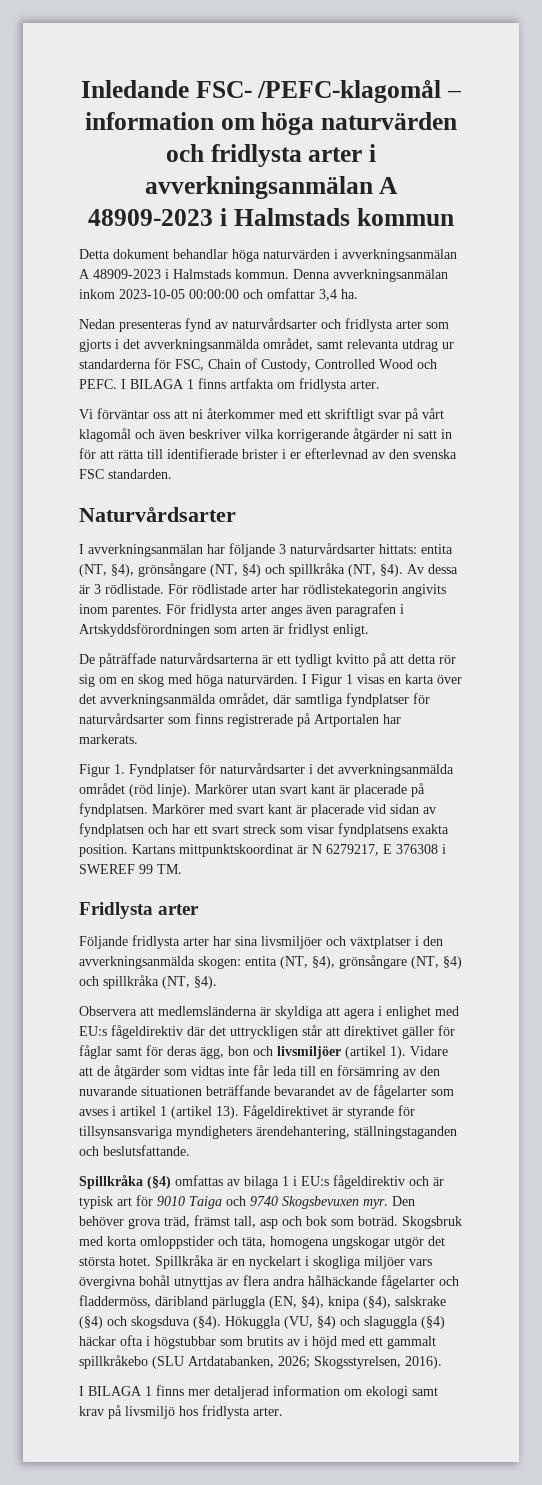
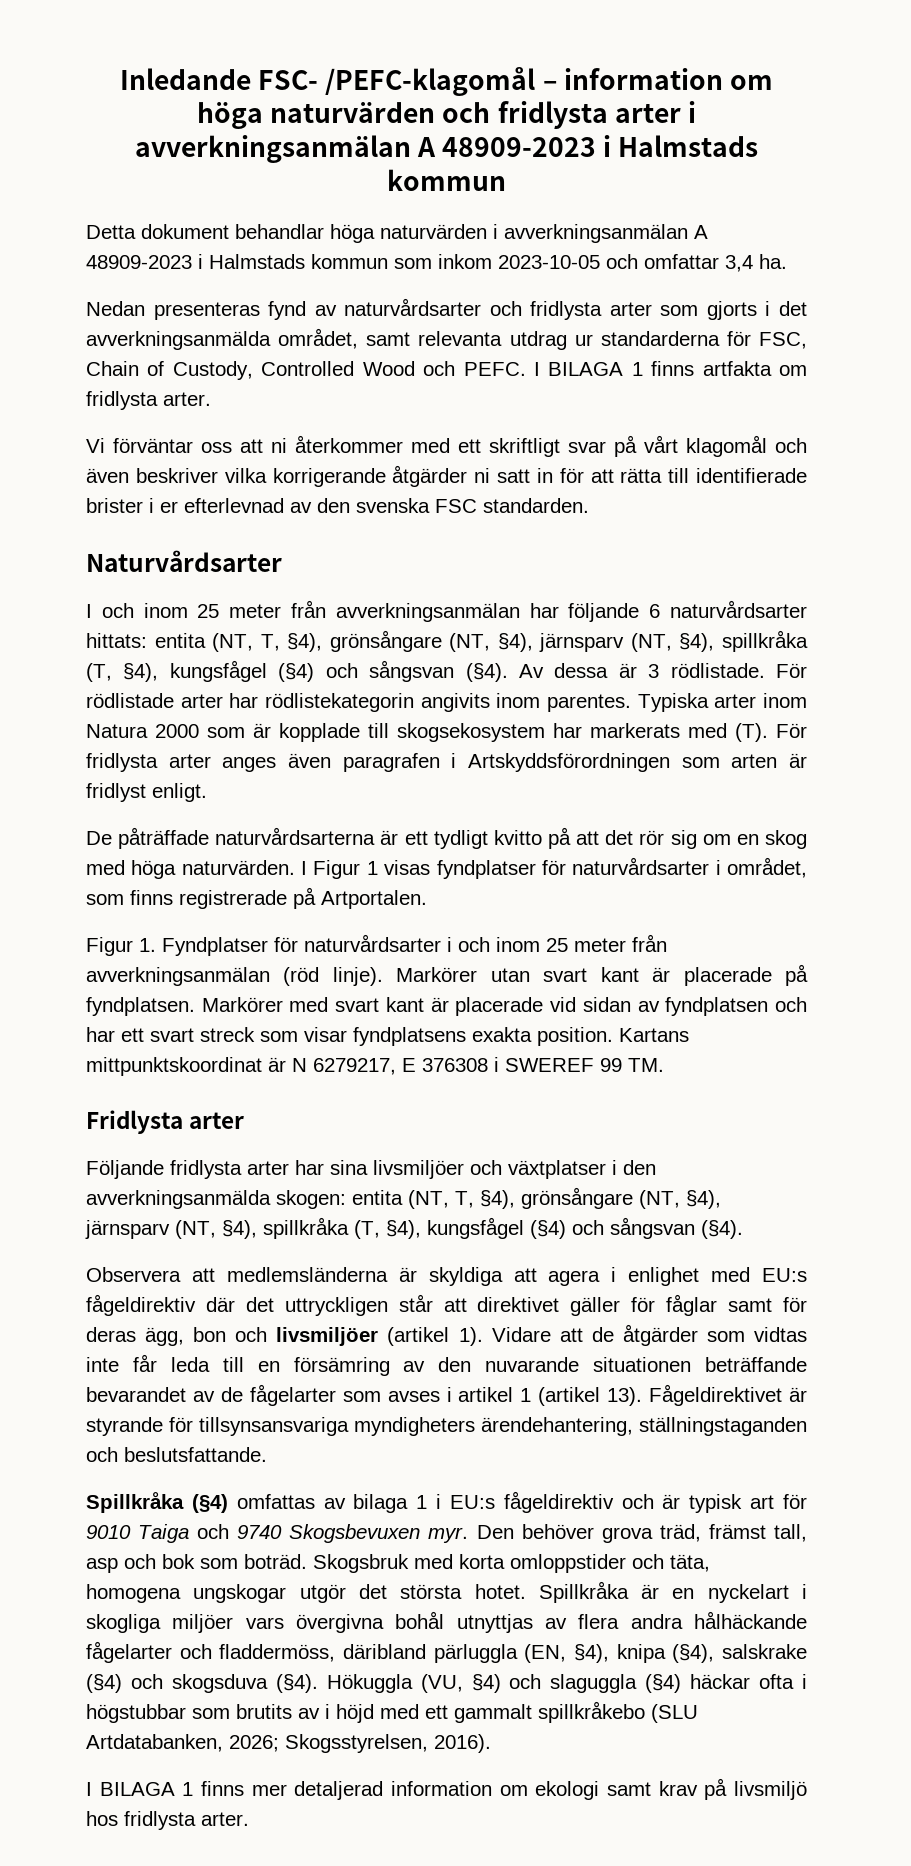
[235,269,448,282] kommun. Denna avverkningsanmälan -> [311,254,432,269] kommun som
[189,289,239,299] 00:00:00 -> (600, 262) none
(84, 549) none -> [101,600,326,618] och inom 25 meter från
[279,544,286,554] 3 -> [649,604,661,618] 6
[111,563,403,577] §4), grönsångare (NT, §4) och spillkråka (NT, §4). -> [260,630,808,652] [86,660,508,682] T, §4), grönsångare (NT, §4), järnsparv (NT, §4), spillkråka (T, §4), kungsfågel (§4) och sångsvan (§4).
(162, 611) none -> [637,693,807,712] [86,723,768,742] Typiska arter inom Natura 2000 som är kopplade till skogsekosystem har markerats med (T).
[408,654,436,664] detta -> [605,830,634,845] det
[388,674,462,684] [79,693,343,707] en karta över det avverkningsanmälda området, där samtliga -> (431, 867) none
(164, 718) none -> [715,857,808,878] i området,
[314,714,401,727] [79,734,138,744] Artportalen har markerats. -> [321,890,427,909] Artportalen.
[317,764,454,777] [79,783,125,794] det avverkningsanmälda området -> [458,934,667,952] [86,967,270,986] och inom 25 meter från avverkningsanmälan
[312,955,462,969] [79,975,217,989] §4), grönsångare (NT, §4) och spillkråka (NT, §4). -> [455,1187,721,1209] [85,1217,743,1239] T, §4), grönsångare (NT, §4), järnsparv (NT, §4), spillkråka (T, §4), kungsfågel (§4) och sångsvan (§4).

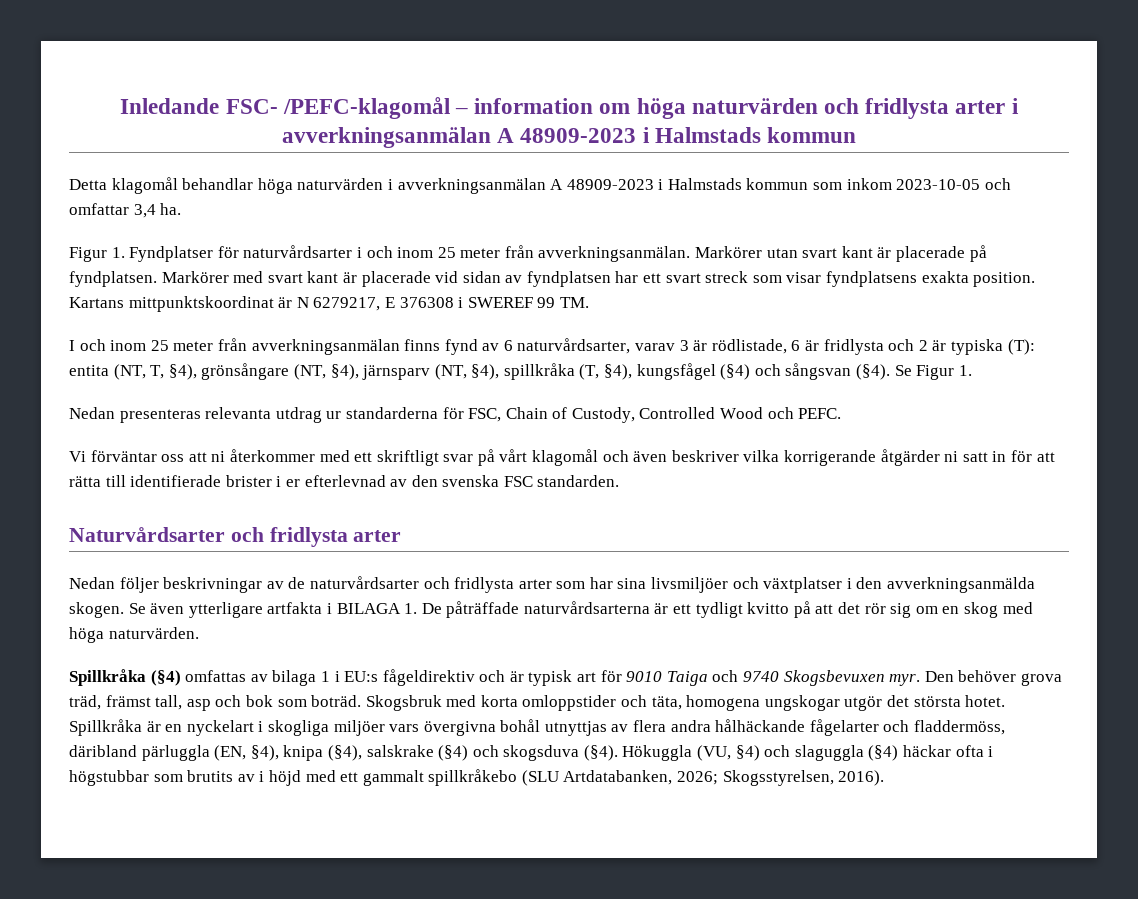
[141,224,229,239] dokument -> [111,177,178,194] klagomål
[86,298,807,320] [86,328,411,350] Nedan presenteras fynd av naturvårdsarter och fridlysta arter som gjorts i det avverkningsanmälda området, samt -> [69,245,987,262] [69,271,1036,287] [69,296,589,312] [69,338,1035,355] [69,363,972,380] [69,407,201,423] Figur 1. Fyndplatser för naturvårdsarter i och inom 25 meter från avverkningsanmälan. Markörer utan svart kant är placerade på fyndplatsen. Markörer med svart kant är placerade vid sidan av fyndplatsen har ett svart streck som visar fyndplatsens exakta position. Kartans mittpunktskoordinat är N 6279217, E 376308 i SWEREF 99 TM. // I och inom 25 meter från avverkningsanmälan finns fynd av 6 naturvårdsarter, varav 3 är rödlistade, 6 är fridlysta och 2 är typiska (T): entita (NT, T, §4), grönsångare (NT, §4), järnsparv (NT, §4), spillkråka (T, §4), kungsfågel (§4) och sångsvan (§4). Se Figur 1. // Nedan presenteras
[533,361,807,376] [86,391,211,410] I BILAGA 1 finns artfakta om fridlysta arter. -> (842, 413) none
[86,600,807,622] [86,630,808,652] [86,660,807,682] [86,693,807,712] [86,723,807,742] [86,753,807,772] [86,783,207,802] // I och inom 25 meter från avverkningsanmälan har följande 6 naturvårdsarter hittats: entita (NT, T, §4), grönsångare (NT, §4), järnsparv (NT, §4), spillkråka (T, §4), kungsfågel (§4) och sångsvan (§4). Av dessa är 3 rödlistade. För rödlistade arter har rödlistekategorin angivits inom parentes. Typiska arter inom Natura 2000 som är kopplade till skogsekosystem har markerats med (T). För fridlysta arter anges även paragrafen i Artskyddsförordningen som arten är fridlyst enligt. // -> [230,527,402,547] [69,576,1036,593] [69,602,418,618] och fridlysta arter // Nedan följer beskrivningar av de naturvårdsarter och fridlysta arter som har sina livsmiljöer och växtplatser i den avverkningsanmälda skogen. Se även ytterligare artfakta i BILAGA 1.
[301,857,808,879] [86,887,427,909] [86,934,667,956] [86,964,809,986] [86,997,808,1016] [86,1027,689,1046] [86,1057,664,1076] [86,1110,245,1134] [86,1160,656,1179] [86,1187,721,1209] [85,1217,743,1239] [86,1267,807,1286] [86,1294,807,1316] [86,1324,808,1346] [86,1354,807,1376] [86,1384,807,1406] [86,1417,807,1436] [86,1447,267,1462] I Figur 1 visas fyndplatser för naturvårdsarter i området, som finns registrerade på Artportalen. // Figur 1. Fyndplatser för naturvårdsarter i och inom 25 meter från avverkningsanmälan (röd linje). Markörer utan svart kant är placerade på fyndplatsen. Markörer med svart kant är placerade vid sidan av fyndplatsen och har ett svart streck som visar fyndplatsens exakta position. Kartans mittpunktskoordinat är N 6279217, E 376308 i SWEREF 99 TM. // Fridlysta arter // Följande fridlysta arter har sina livsmiljöer och växtplatser i den avverkningsanmälda skogen: entita (NT, T, §4), grönsångare (NT, §4), järnsparv (NT, §4), spillkråka (T, §4), kungsfågel (§4) och sångsvan (§4). // Observera att medlemsländerna är skyldiga att agera i enlighet med EU:s fågeldirektiv där det uttryckligen står att direktivet gäller för fåglar samt för deras ägg, bon och livsmiljöer (artikel 1). Vidare att de åtgärder som vidtas inte får leda till en försämring av den nuvarande situationen beträffande bevarandet av de fågelarter som avses i artikel 1 (artikel 13). Fågeldirektivet är styrande för tillsynsansvariga myndigheters ärendehantering, ställningstaganden och beslutsfattande. -> (199, 633) none
[86,1778,807,1800] [86,1811,249,1830] // I BILAGA 1 finns mer detaljerad information om ekologi samt krav på livsmiljö hos fridlysta arter. -> (885, 778) none

